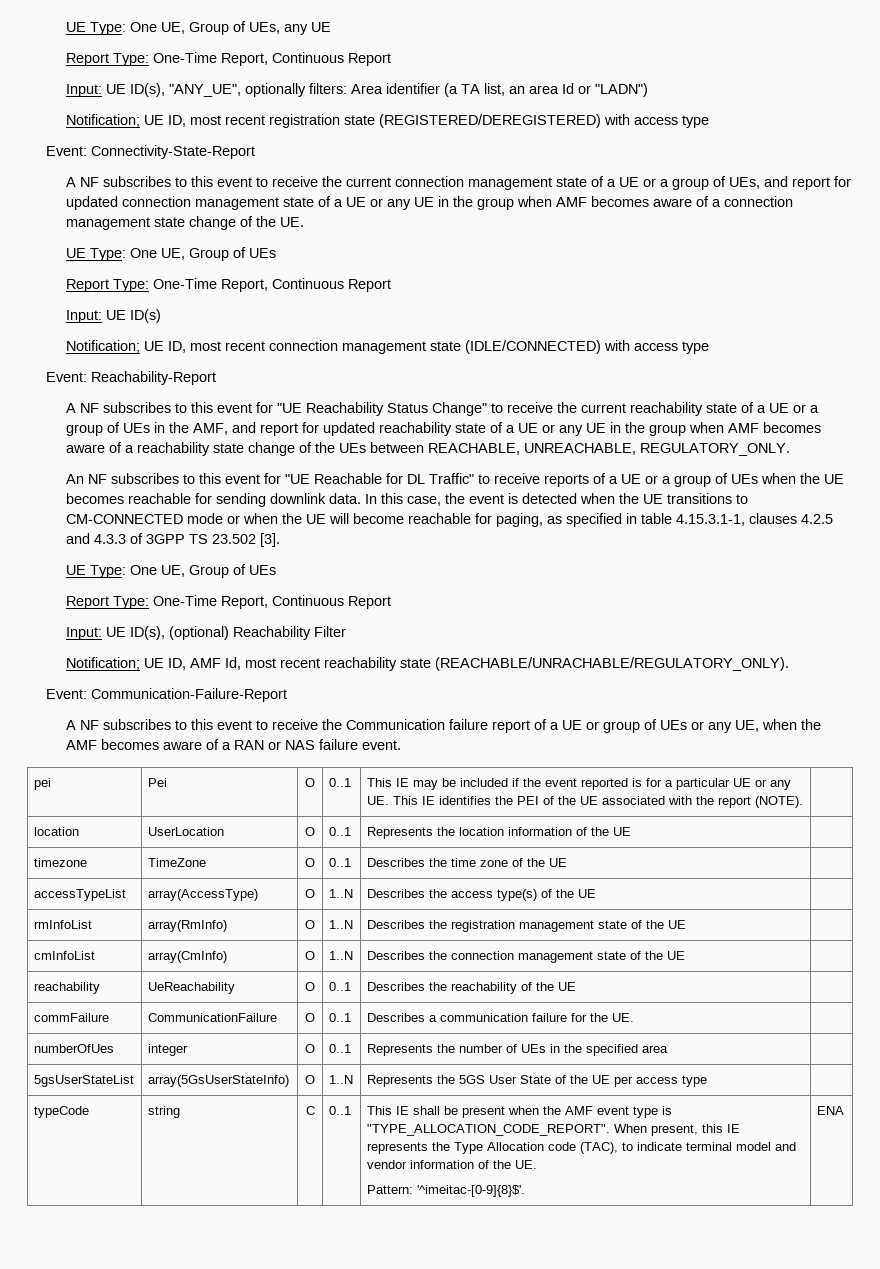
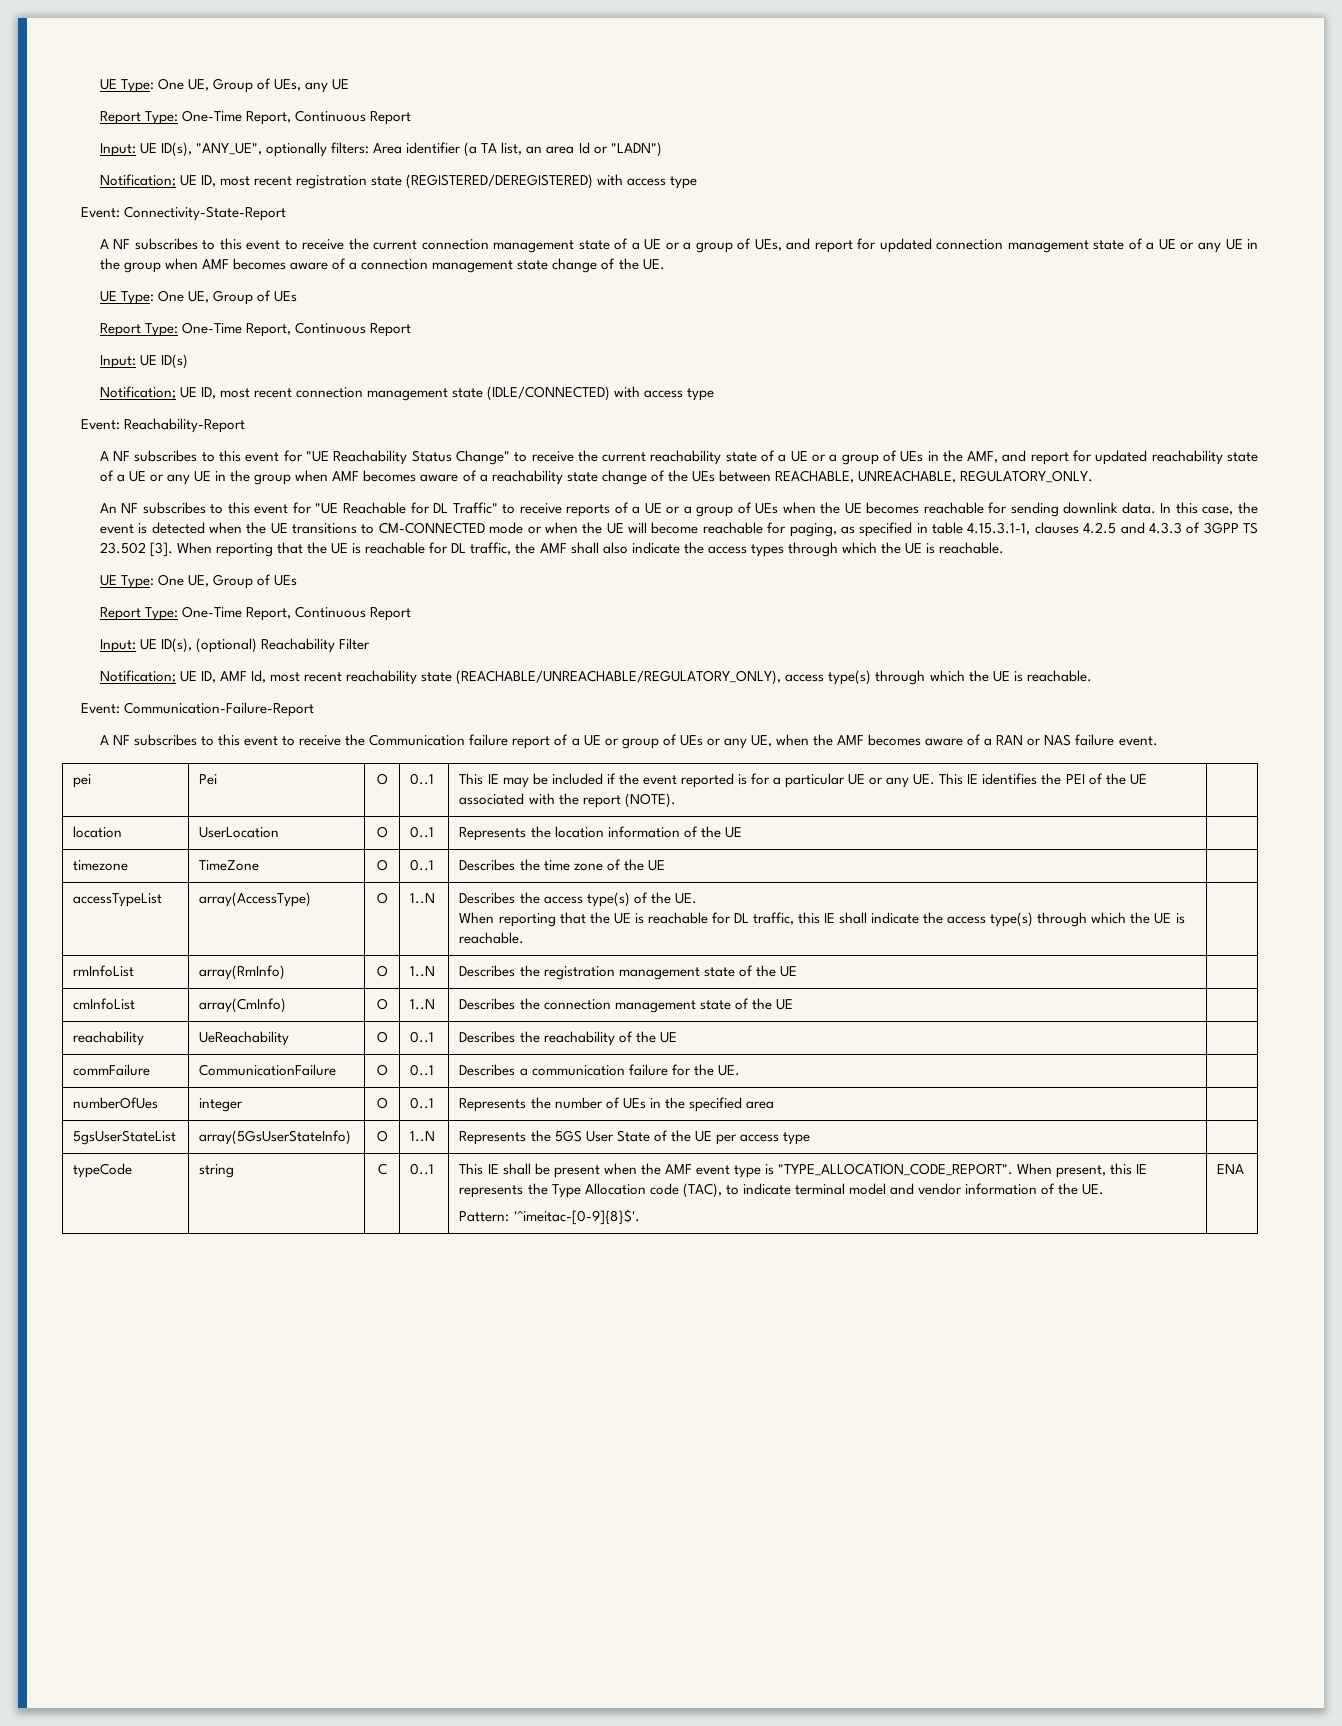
(280, 540) none -> [176,542,1005,557] When reporting that the UE is reachable for DL traffic, the AMF shall also indicate the access types through which the UE is reachable.
[434,657,789,671] (REACHABLE/UNRACHABLE/REGULATORY_ONLY). -> [456,670,1092,685] (REACHABLE/UNREACHABLE/REGULATORY_ONLY), access type(s) through which the UE is reachable.
[577,889,596,898] UE -> [674,893,697,904] [459,912,1185,927] [459,932,525,944] UE. // When reporting that the UE is reachable for DL traffic, this IE shall indicate the access type(s) through which the UE is reachable.

